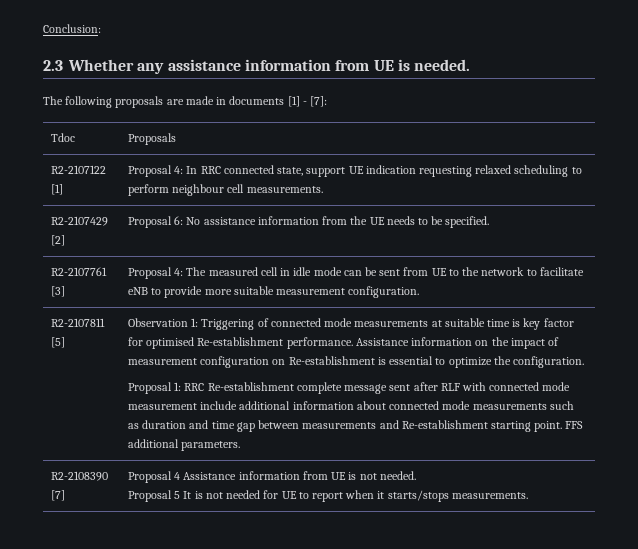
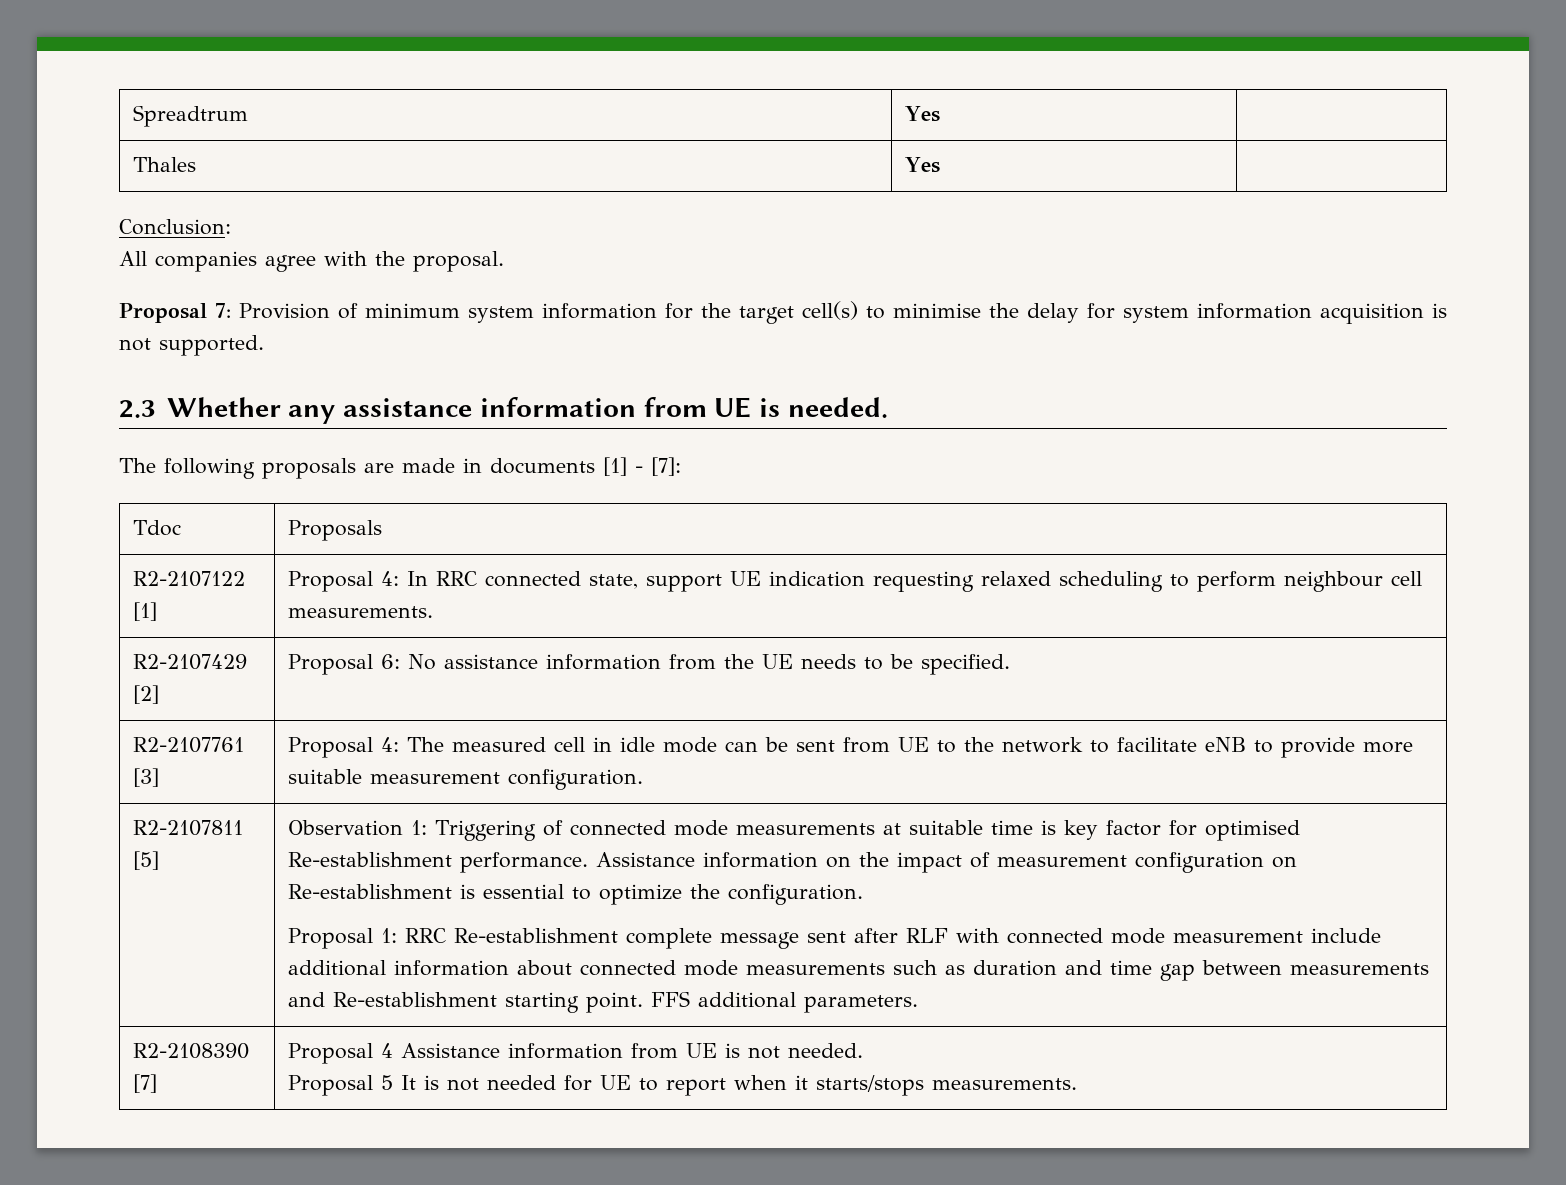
[43,24,101,33] Conclusion: -> [133,105,249,127] [905,106,941,122] [133,157,197,172] [905,157,941,173] [119,219,231,235] [119,251,504,272] [119,301,1447,324] [119,335,264,356] Spreadtrum | Yes | // Thales | Yes | // Conclusion: // All companies agree with the proposal. // Proposal 7: Provision of minimum system information for the target cell(s) to minimise the delay for system information acquisition is not supported.

